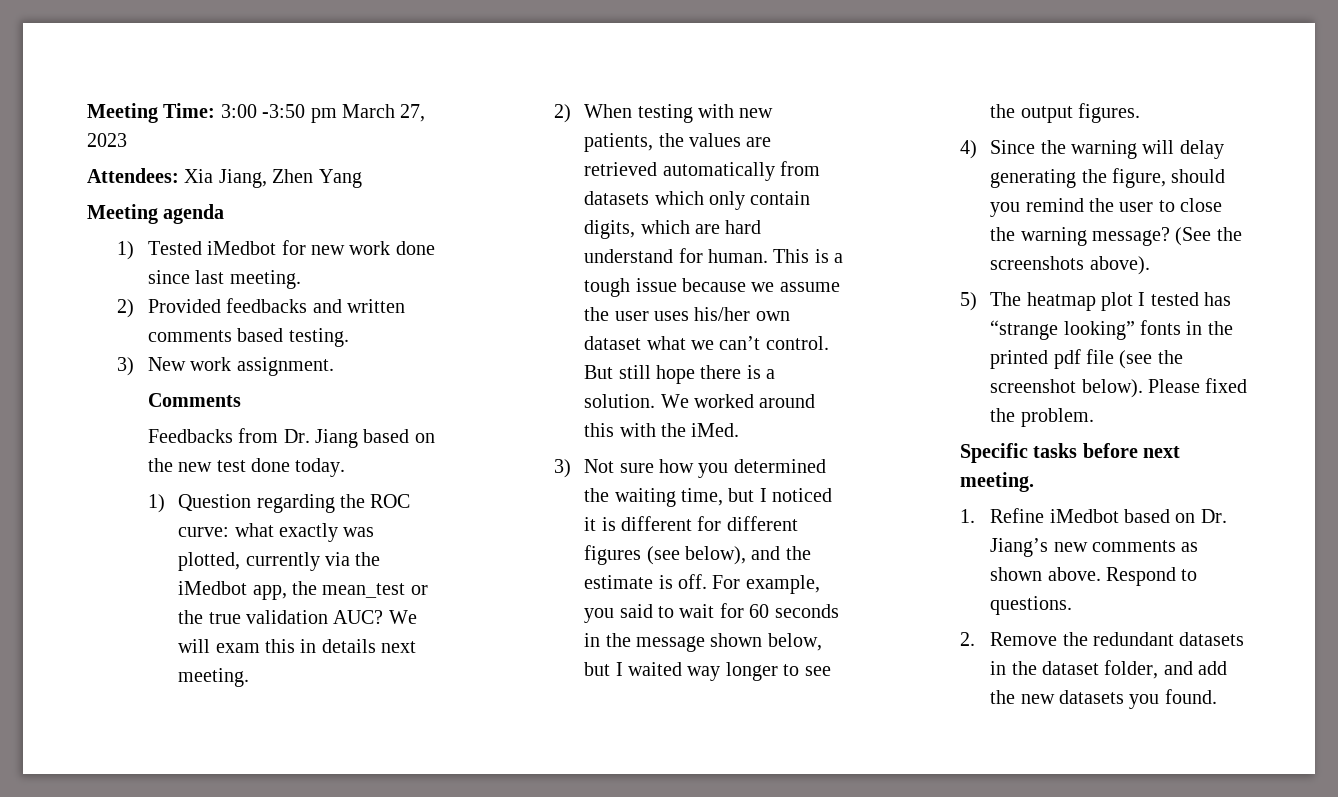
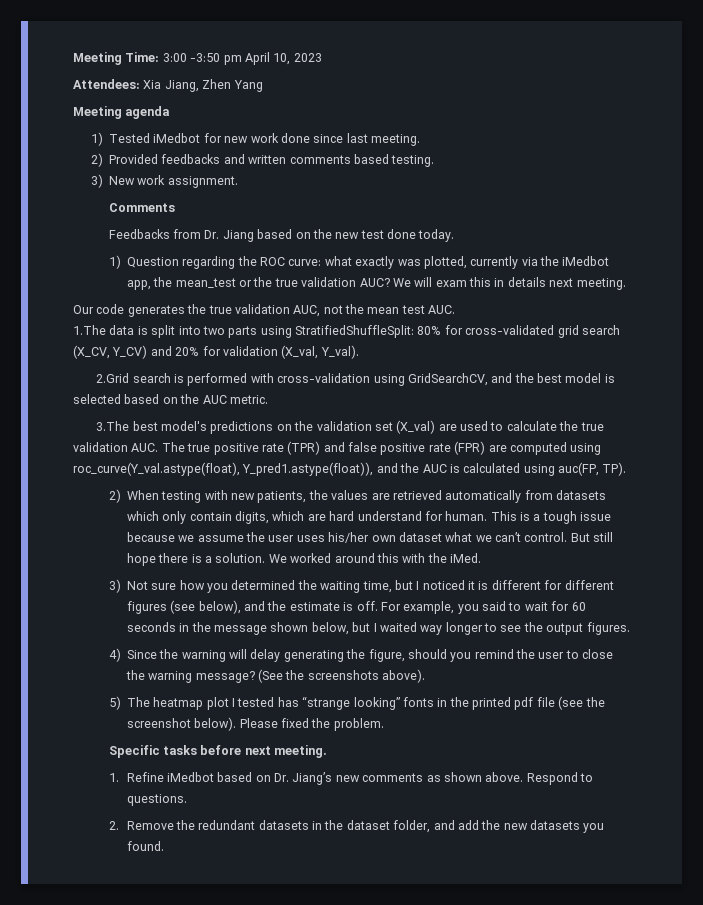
[342,104,426,122] March 27, -> [244,52,291,65] April 10,
(250, 677) none -> [73,304,456,317] [73,325,620,338] [73,345,359,359] [96,373,615,386] [73,394,268,404] [96,420,604,434] [73,441,602,455] [73,462,627,476] // Our code generates the true validation AUC, not the mean test AUC. // 1.The data is split into two parts using StratifiedShuffleSplit: 80% for cross-validated grid search (X_CV, Y_CV) and 20% for validation (X_val, Y_val). // 2.Grid search is performed with cross-validation using GridSearchCV, and the best model is selected based on the AUC metric. // 3.The best model's predictions on the validation set (X_val) are used to calculate the true validation AUC. The true positive rate (TPR) and false positive rate (FPR) are computed using roc_curve(Y_val.astype(float), Y_pred1.astype(float)), and the AUC is calculated using auc(FP, TP).

